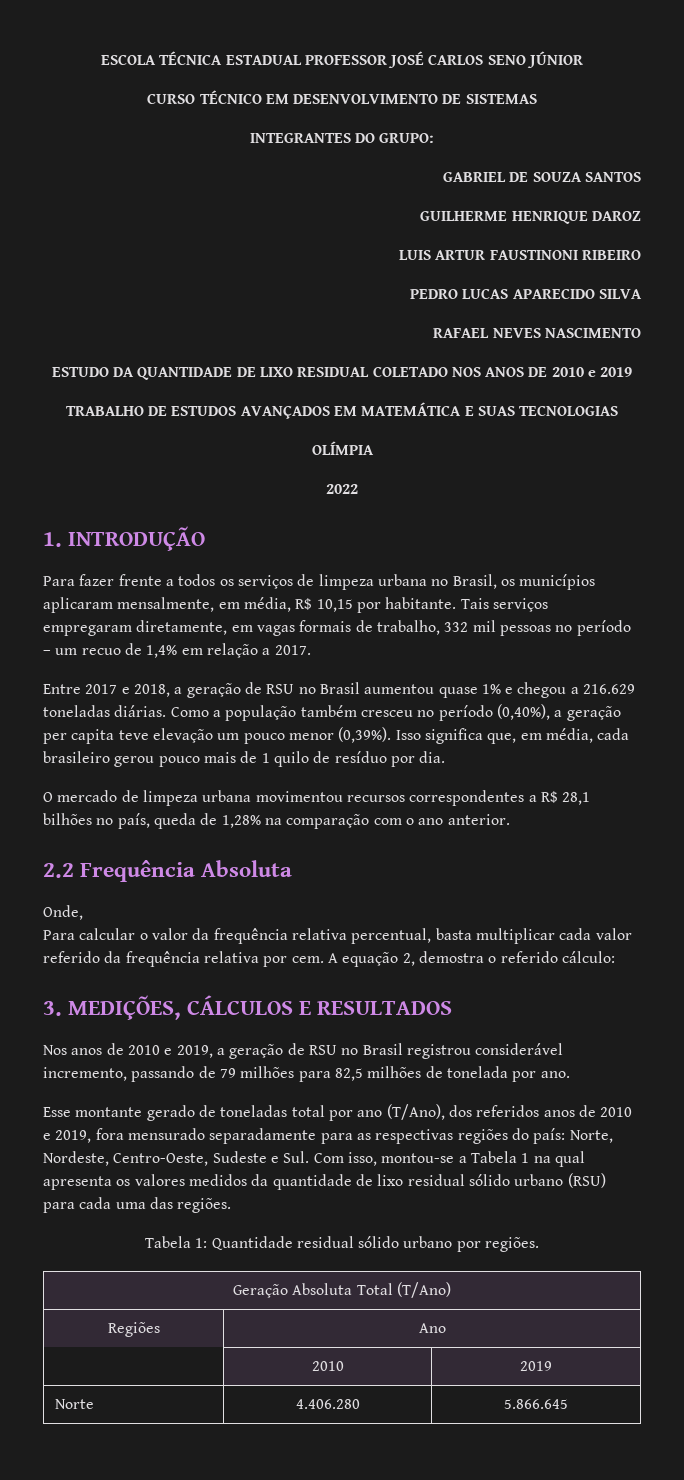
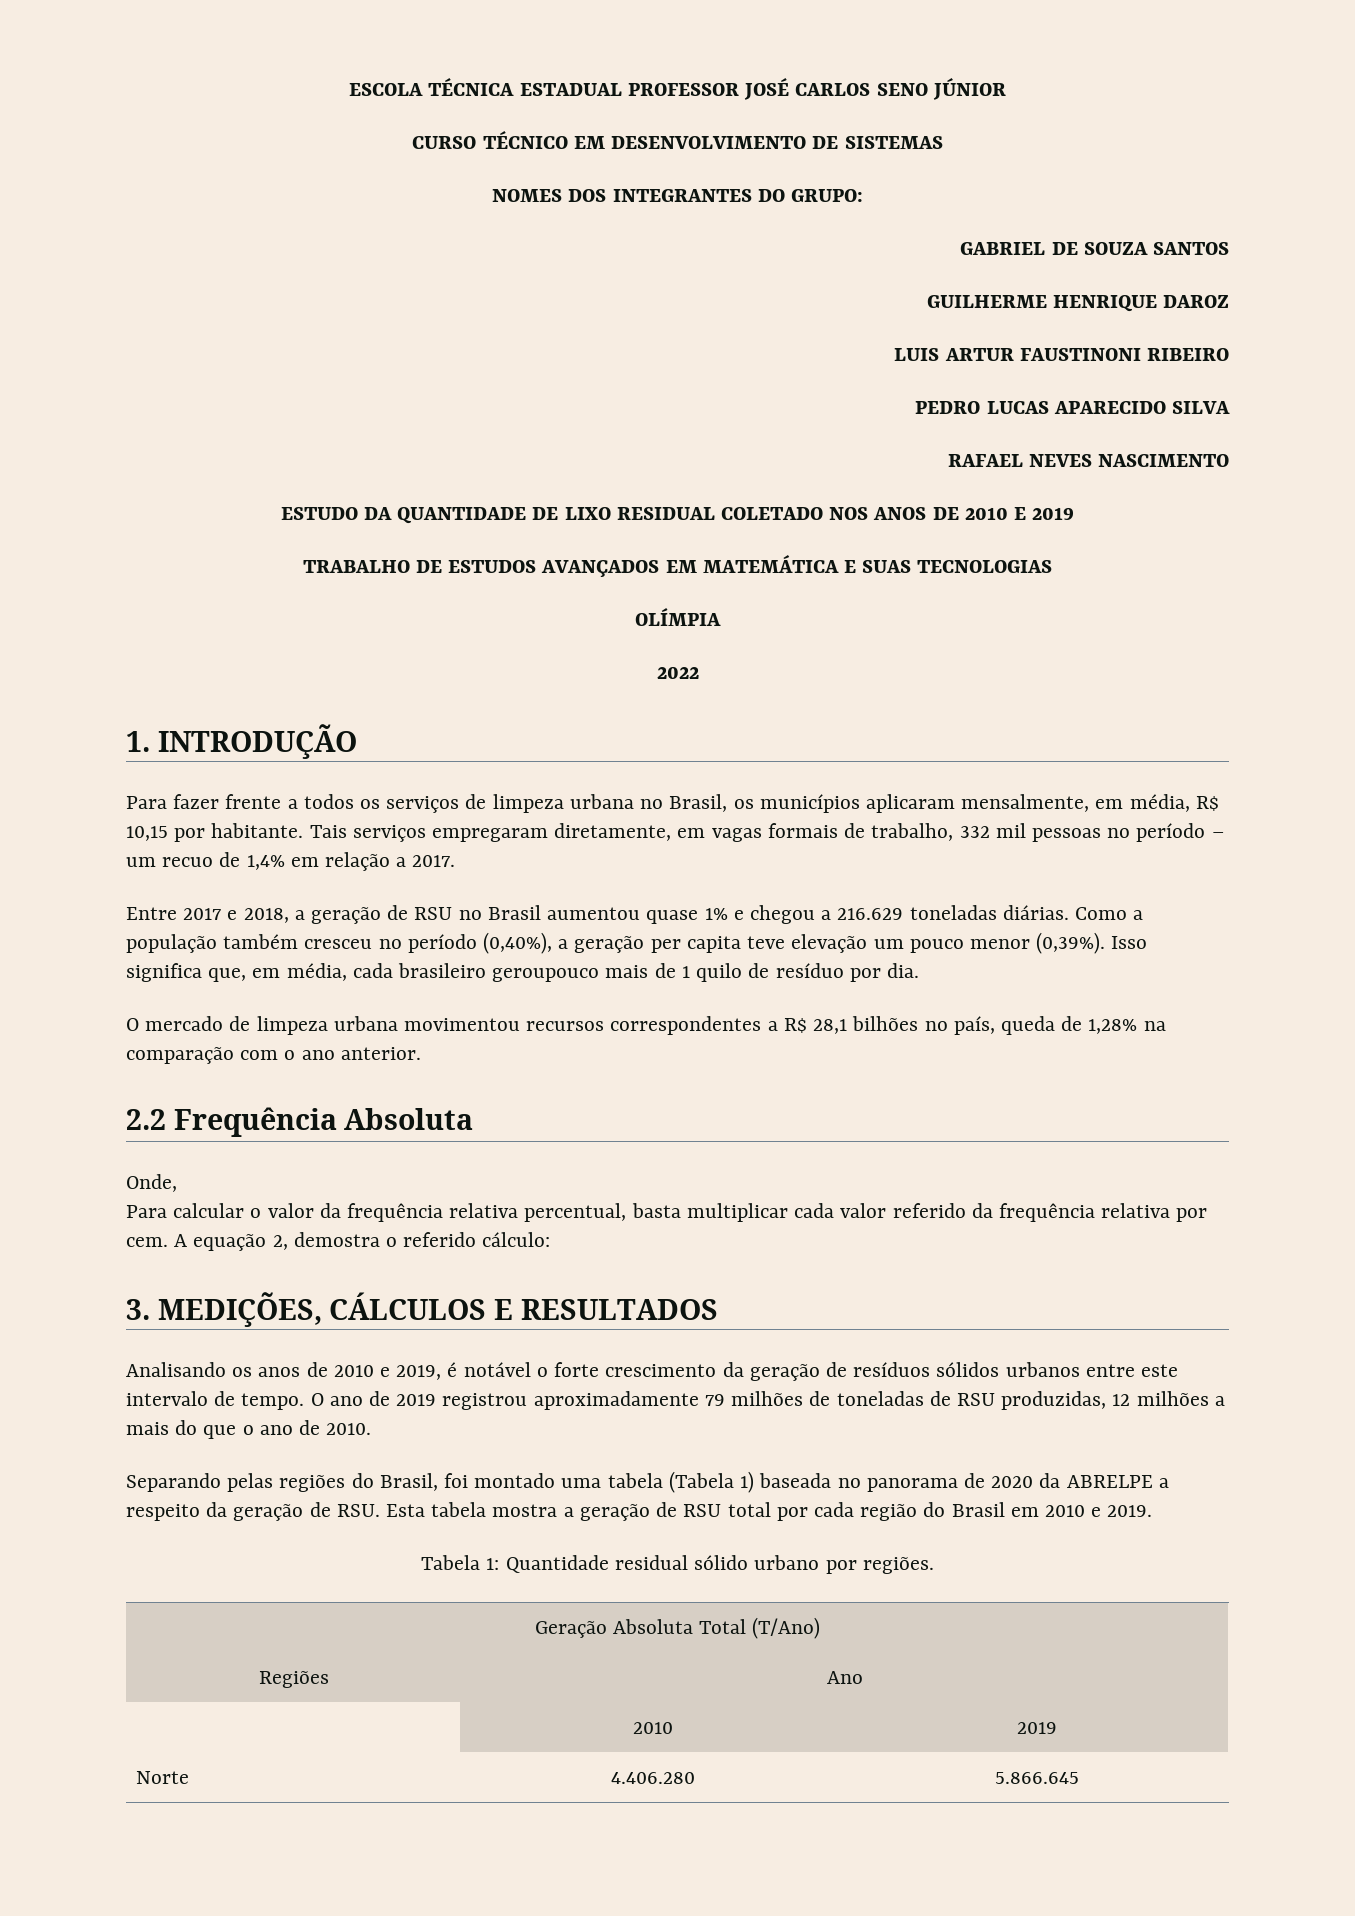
(537, 99) none -> [492,189,607,202] NOMES DOS
[588,370,597,377] e -> [1014,507,1027,520] E
[114,756,200,767] gerou pouco -> [492,968,600,982] geroupouco
[43,1043,564,1059] [43,1066,570,1082] [43,1104,633,1121] [43,1128,613,1144] [43,1151,585,1167] [43,1173,606,1190] [43,1197,232,1213] Nos anos de 2010 e 2019, a geração de RSU no Brasil registrou considerável incremento, passando de 79 milhões para 82,5 milhões de tonelada por ano. // Esse montante gerado de toneladas total por ano (T/Ano), dos referidos anos de 2010 e 2019, fora mensurado separadamente para as respectivas regiões do país: Norte, Nordeste, Centro-Oeste, Sudeste e Sul. Com isso, montou-se a Tabela 1 na qual apresenta os valores medidos da quantidade de lixo residual sólido urbano (RSU) para cada uma das regiões. -> [126,1362,1178,1381] [126,1391,1225,1410] [126,1420,372,1439] [126,1471,1169,1493] [126,1502,1153,1521] Analisando os anos de 2010 e 2019, é notável o forte crescimento da geração de resíduos sólidos urbanos entre este intervalo de tempo. O ano de 2019 registrou aproximadamente 79 milhões de toneladas de RSU produzidas, 12 milhões a mais do que o ano de 2010. // Separando pelas regiões do Brasil, foi montado uma tabela (Tabela 1) baseada no panorama de 2020 da ABRELPE a respeito da geração de RSU. Esta tabela mostra a geração de RSU total por cada região do Brasil em 2010 e 2019.

